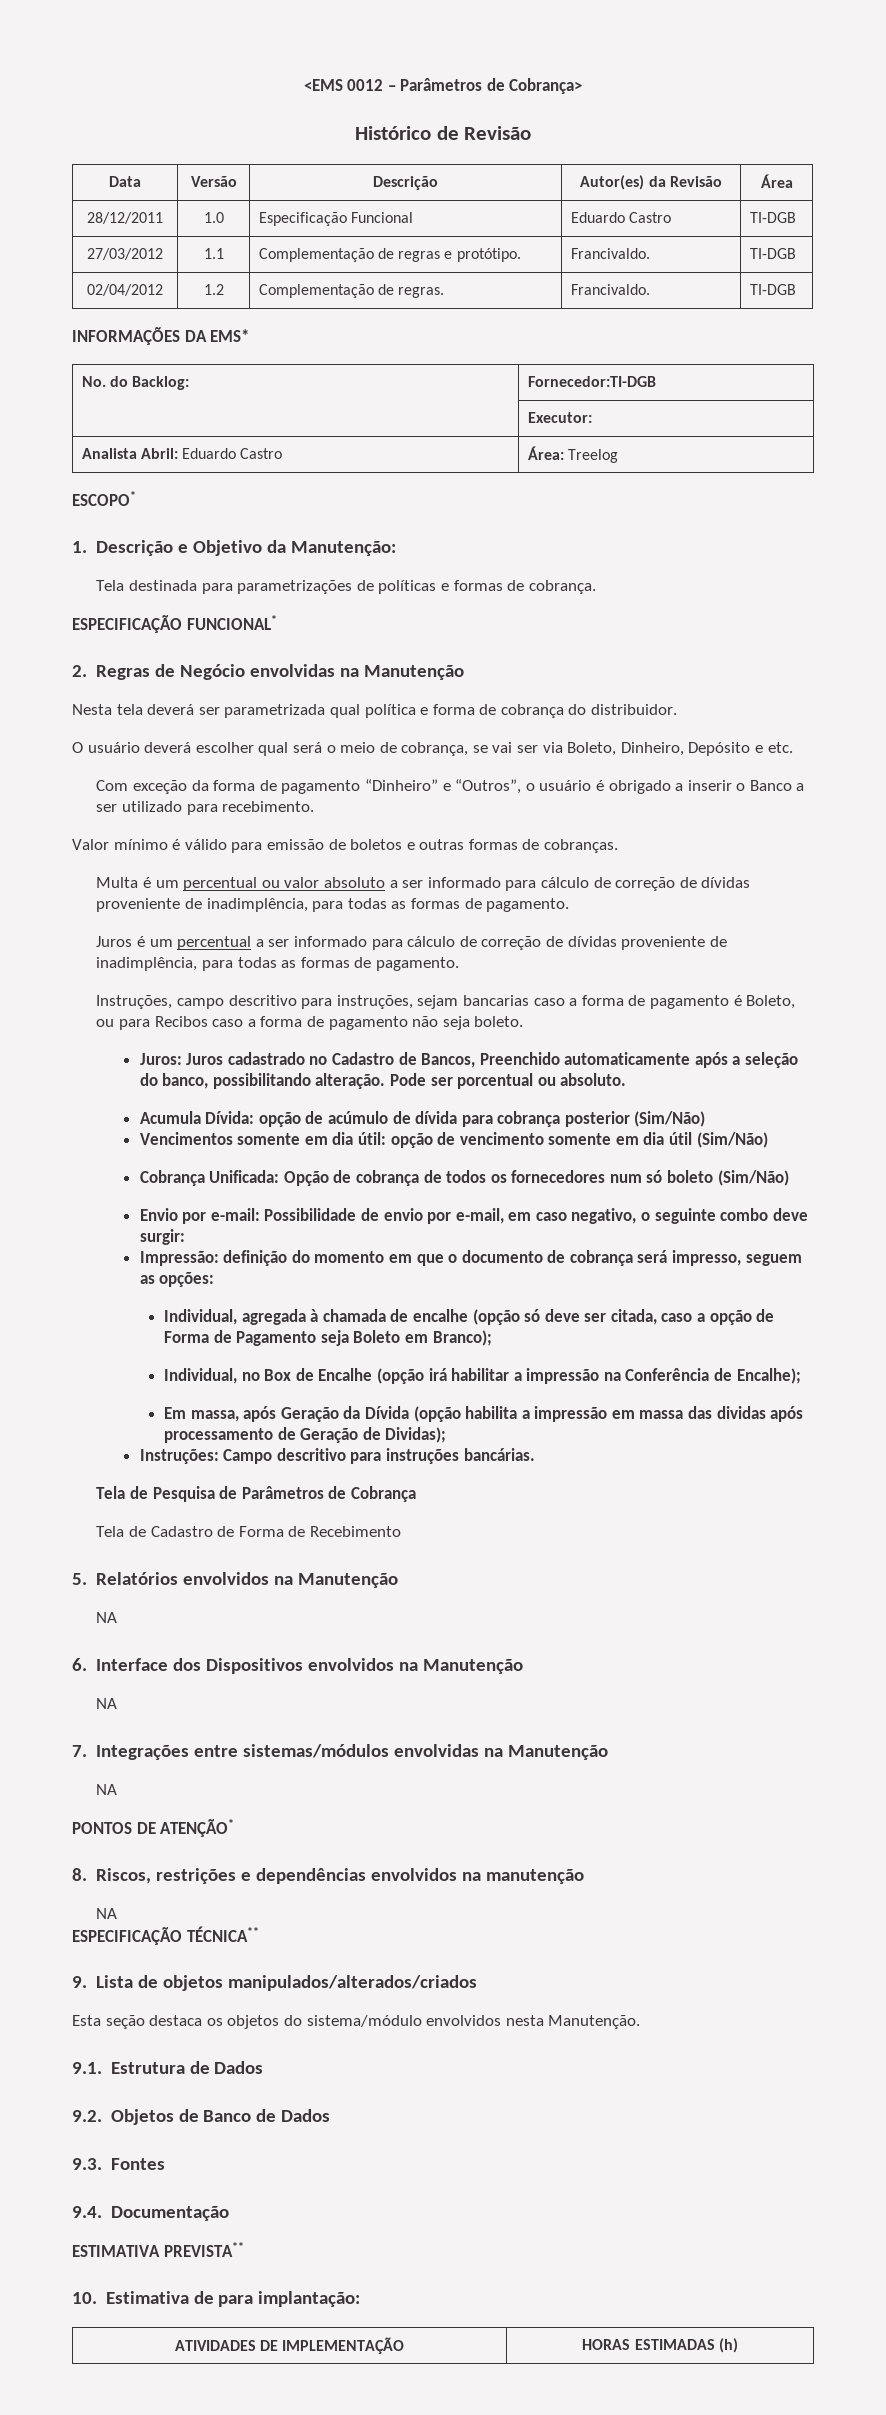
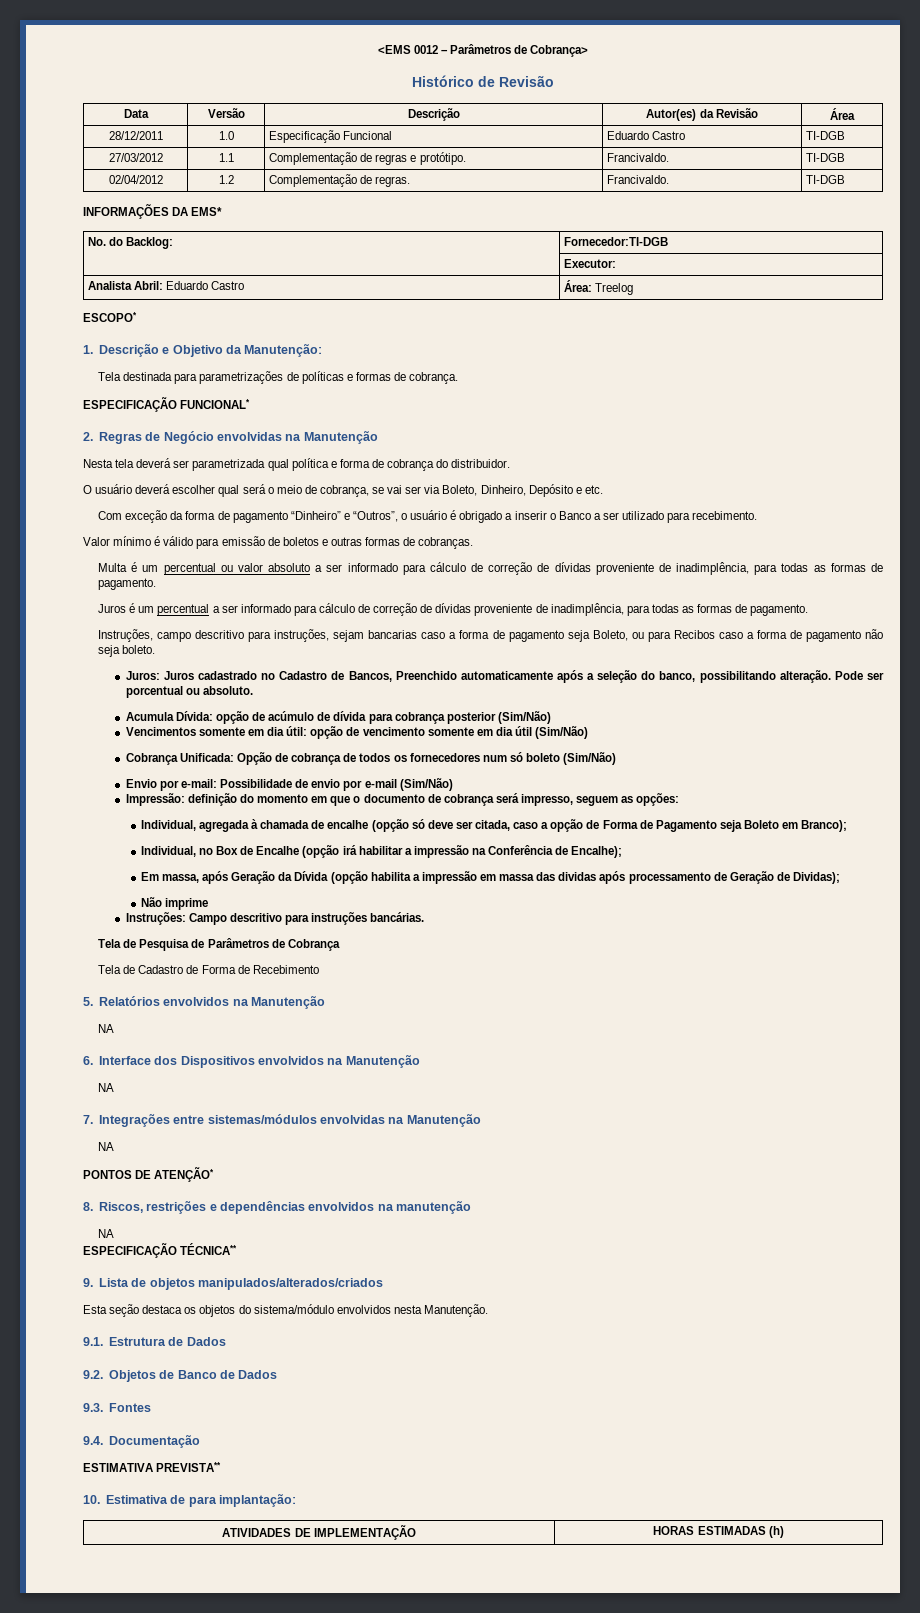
[733,995,742,1006] é -> [567,630,590,642] seja
[455,1208,808,1224] [139,1229,185,1245] e-mail, em caso negativo, o seguinte combo deve surgir: -> [364,778,453,791] e-mail (Sim/Não)
(447, 1435) none -> [140,897,209,910] // Não imprime

